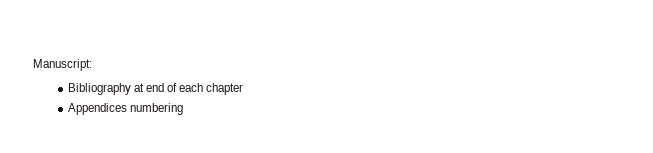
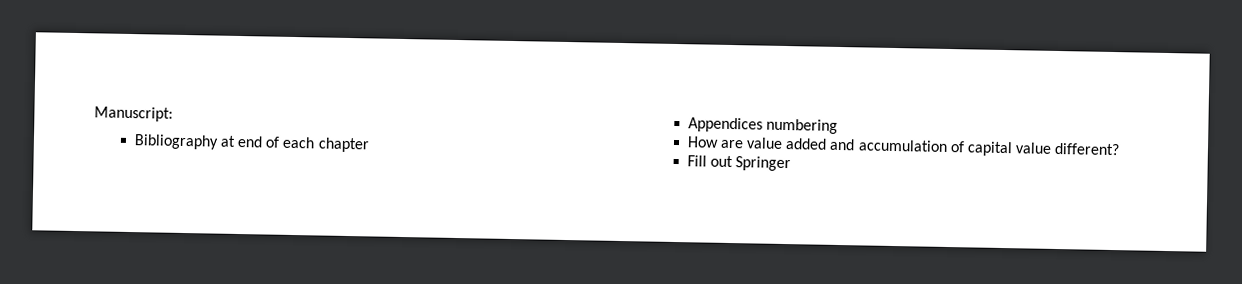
(184, 109) none -> [686,136,1121,157] [686,155,792,172] // How are value added and accumulation of capital value different? // Fill out Springer

